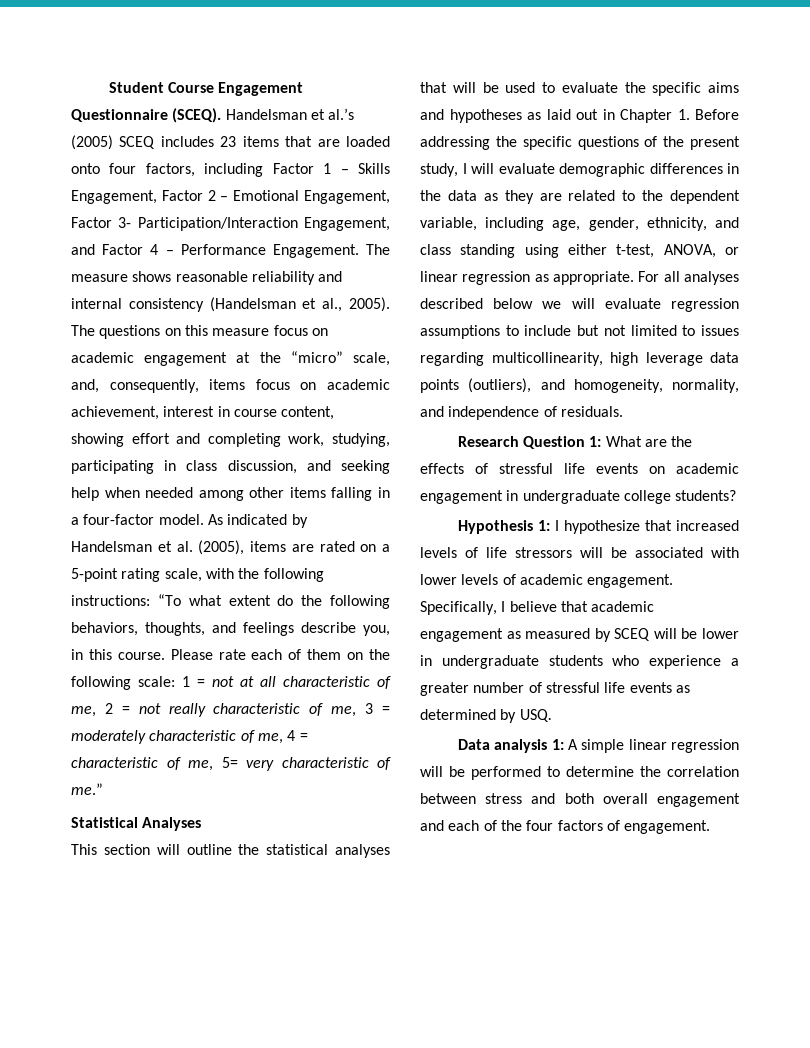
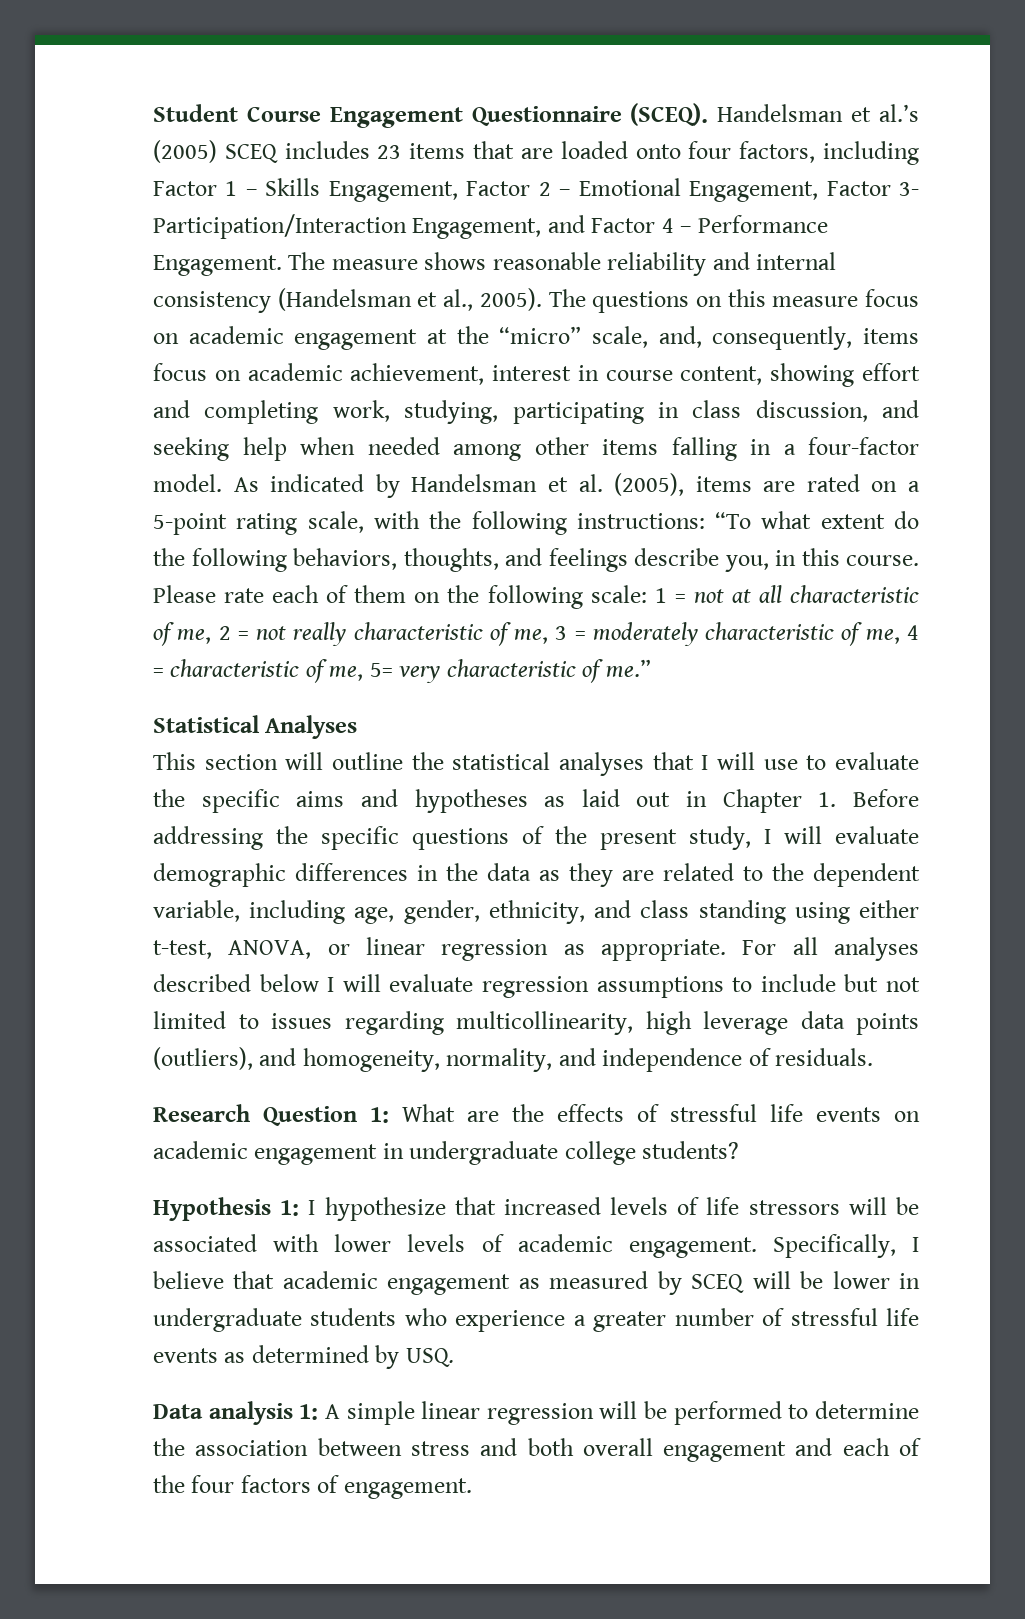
[452,82,536,93] will be used -> [701,752,798,770] I will use
[542,301,562,309] we -> [327,977,335,992] I
[667,766,739,777] correlation -> [195,1440,309,1456] association

